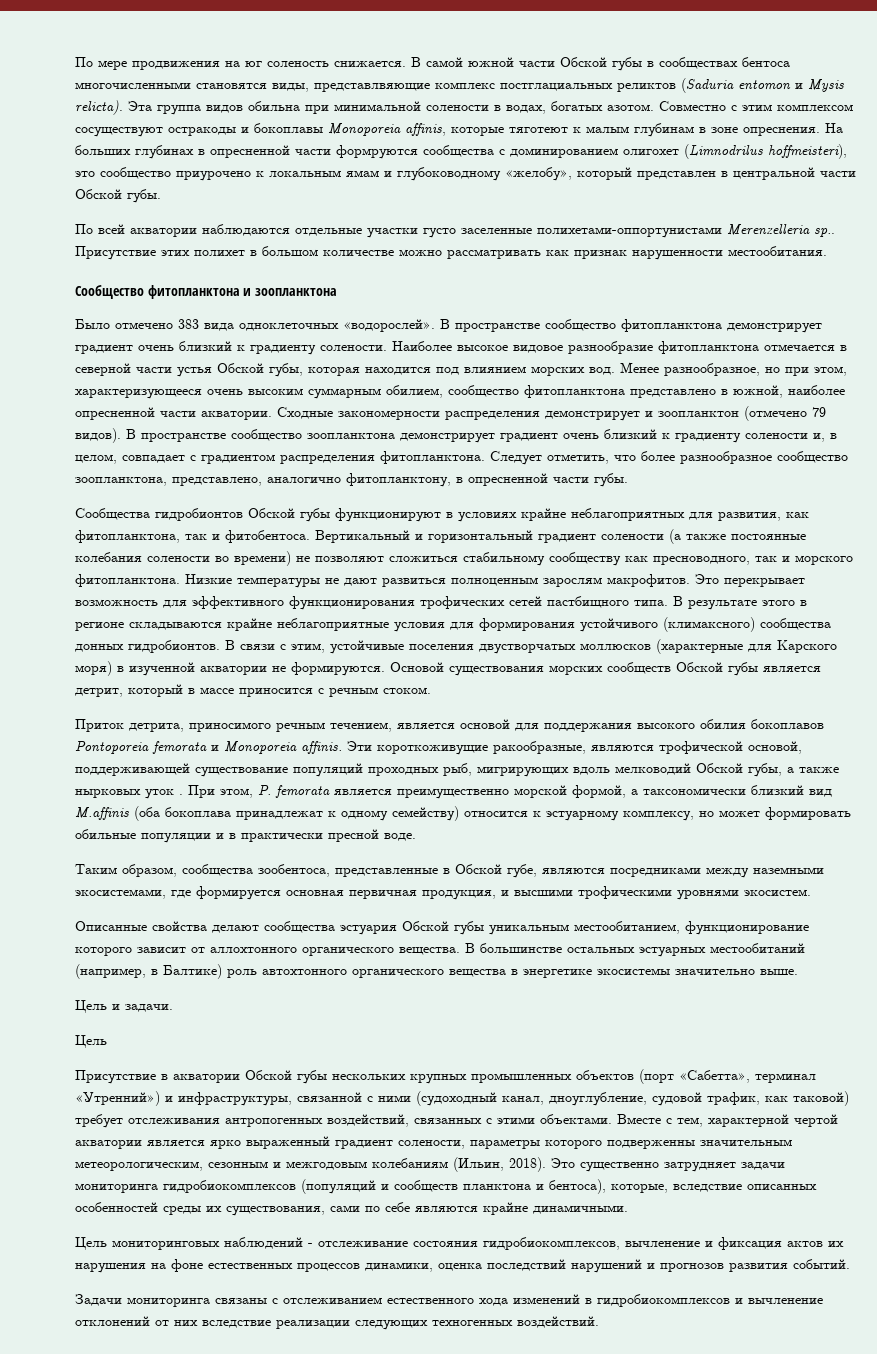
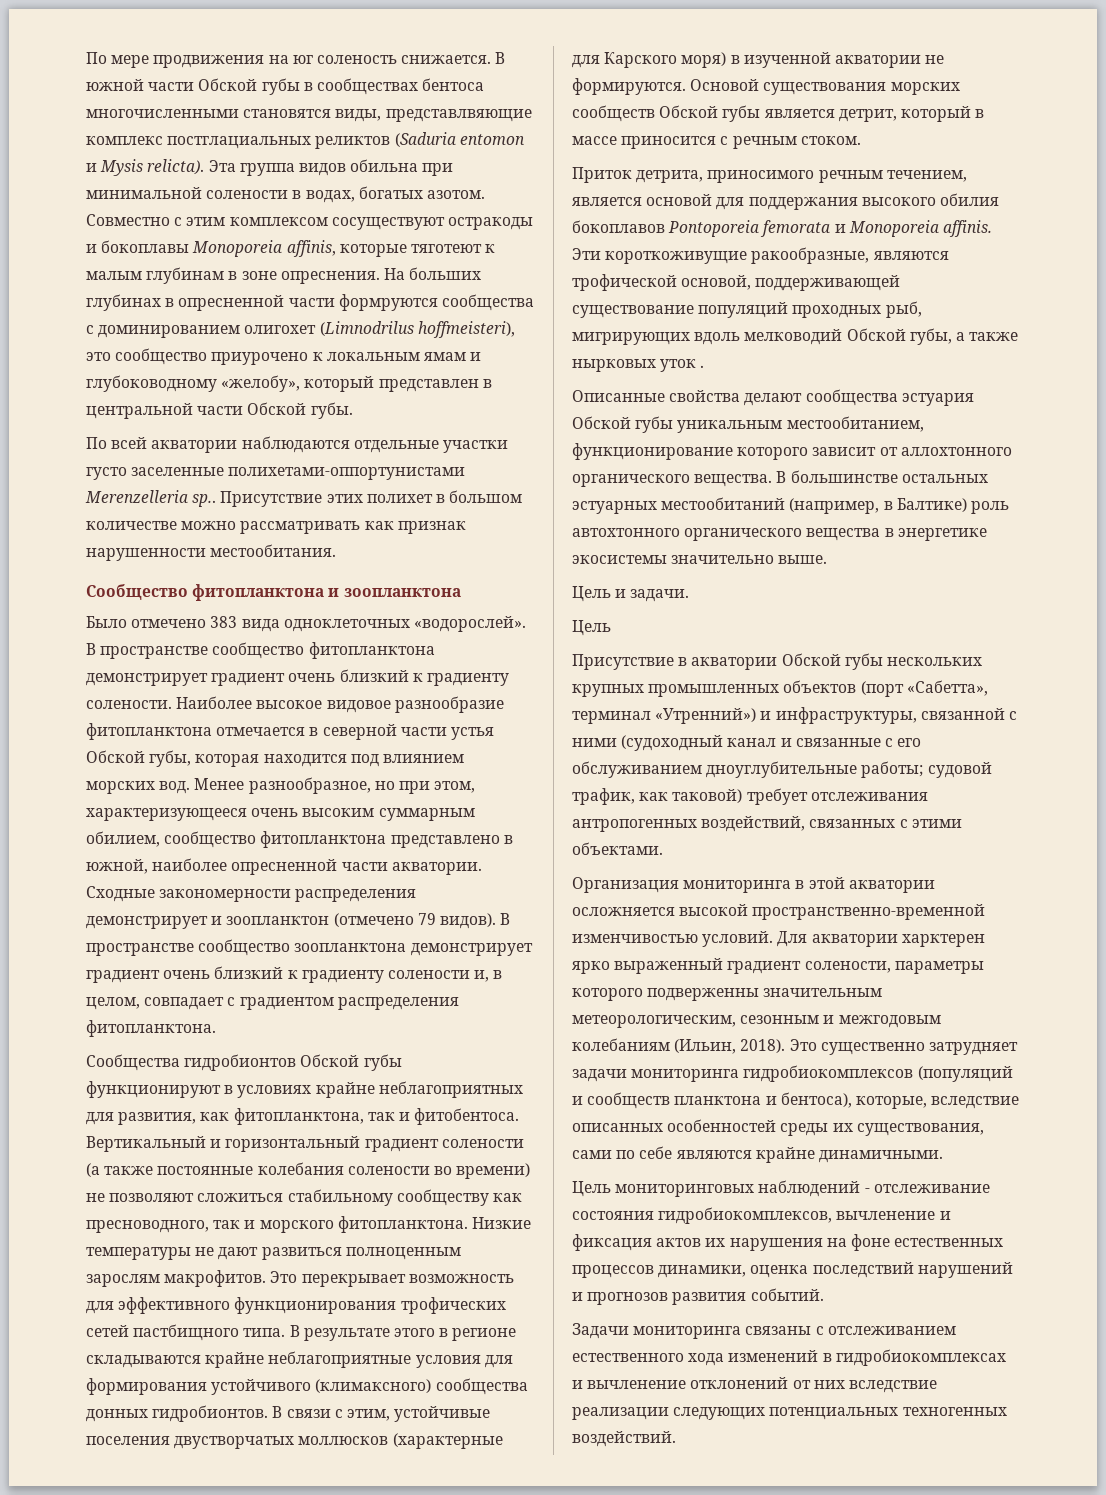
[426,57,463,67] самой -> (506, 58) none
[490,451,848,465] [75,473,628,487] Следует отметить, что более разнообразное сообщество зоопланктона, представлено, аналогично фитопланктону, в опресненной части губы. -> (216, 1028) none
[188,785,832,799] [75,806,851,821] [75,829,416,843] [75,864,824,878] [75,886,811,900] При этом, P. femorata является преимущественно морской формой, а таксономически близкий вид M.affinis (оба бокоплава принадлежат к одному семейству) относится к эстуарному комплексу, но может формировать обильные популяции и в практически пресной воде. // Таким образом, сообщества зообентоса, представленные в Обской губе, являются посредниками между наземными экосистемами, где формируется основная первичная продукция, и высшими трофическими уровнями экосистем. -> (705, 366) none
[502,1092,647,1106] канал, дноуглубление, -> [727,738,922,747] [572,761,924,778] канал и связанные с его обслуживанием дноуглубительные работы;
[617,1114,838,1127] [75,1140,205,1149] Вместе с тем, характерной чертой акватории является -> [572,877,935,893] [572,904,986,920] [572,931,985,947] // Организация мониторинга в этой акватории осложняется высокой пространственно-временной изменчивостью условий. Для акватории харктерен
[597,1294,730,1307] гидробиокомплексов -> [835,1349,1006,1366] гидробиокомплексах
(428, 1325) none -> [769,1407,899,1420] потенциальных

